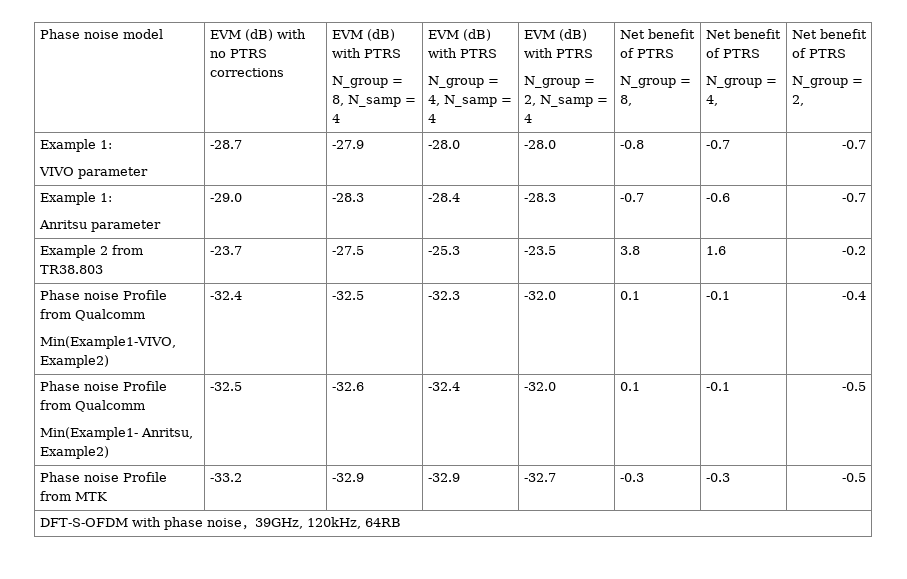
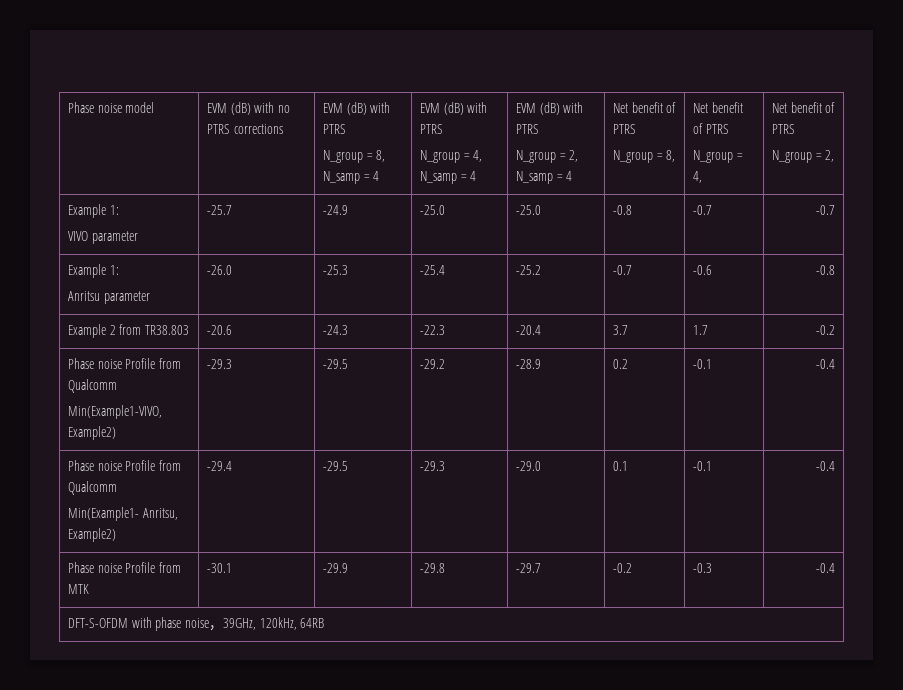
[209,140,242,149] [331,140,364,149] [427,140,460,149] [523,140,556,149] -28.7 | -27.9 | -28.0 | -28.0 -> [207,205,233,215] [323,205,349,215] [420,205,446,215] [516,205,542,215] -25.7 | -24.9 | -25.0 | -25.0
[209,193,242,202] [331,193,364,202] [427,193,460,202] [523,193,556,202] -29.0 | -28.3 | -28.4 | -28.3 -> [207,265,233,275] [323,265,349,275] [420,265,446,275] [516,265,542,275] -26.0 | -25.3 | -25.4 | -25.2
[842,193,867,202] -0.7 -> [815,265,835,275] -0.8
[209,246,242,255] [331,246,364,255] [427,246,460,255] [523,246,556,255] [619,246,640,255] [705,246,726,255] -23.7 | -27.5 | -25.3 | -23.5 | 3.8 | 1.6 -> [207,325,233,335] [323,325,349,335] [420,325,446,335] [516,325,542,335] [613,325,629,335] [693,325,709,335] -20.6 | -24.3 | -22.3 | -20.4 | 3.7 | 1.7
[209,291,242,300] [331,291,364,300] [427,291,460,300] [523,291,556,300] [619,291,640,300] -32.4 | -32.5 | -32.3 | -32.0 | 0.1 -> [207,359,233,369] [323,359,349,369] [420,359,446,369] [516,359,542,369] [613,359,629,369] -29.3 | -29.5 | -29.2 | -28.9 | 0.2
[209,382,242,391] [331,382,364,391] [427,382,460,391] [523,382,556,391] [619,382,640,391] [705,382,730,391] [842,382,867,391] -32.5 | -32.6 | -32.4 | -32.0 | 0.1 | -0.1 | -0.5 -> [207,461,233,471] [323,461,349,471] [420,461,446,471] [516,461,542,471] [613,461,629,471] [693,461,713,471] [815,461,835,471] -29.4 | -29.5 | -29.3 | -29.0 | 0.1 | -0.1 | -0.4
[209,473,242,482] [331,473,364,482] [427,473,460,482] [523,473,556,482] [619,473,644,482] [705,473,730,482] [842,473,867,482] -33.2 | -32.9 | -32.9 | -32.7 | -0.3 | -0.3 | -0.5 -> [207,563,233,573] [323,563,349,573] [420,563,446,573] [516,563,542,573] [613,563,633,573] [693,563,713,573] [815,563,835,573] -30.1 | -29.9 | -29.8 | -29.7 | -0.2 | -0.3 | -0.4

